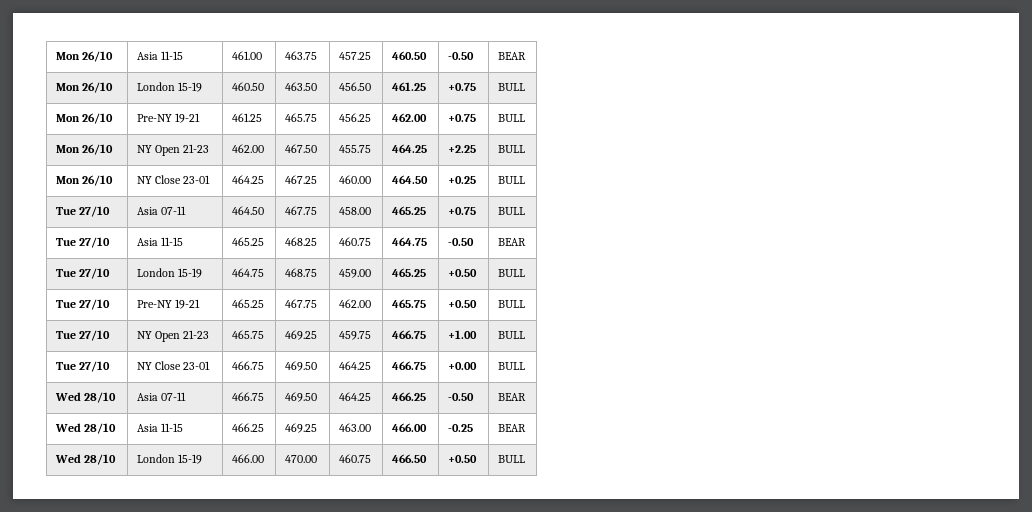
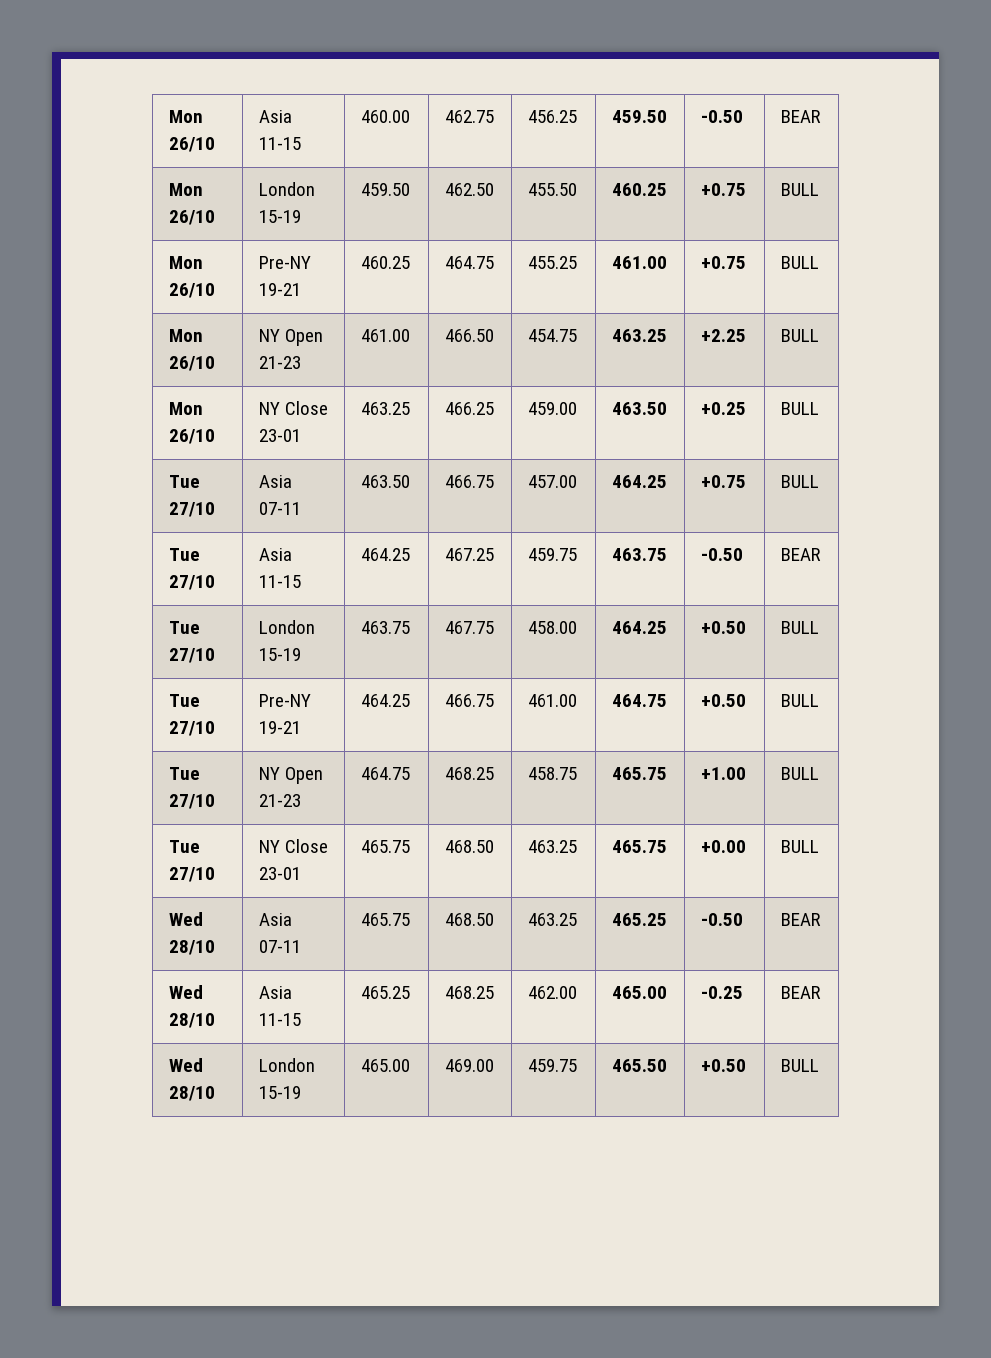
[232,51,263,60] [285,51,318,60] [339,52,372,60] [392,51,428,60] 461.00 | 463.75 | 457.25 | 460.50 -> [360,110,410,123] [444,110,494,123] [527,110,577,123] [611,110,667,123] 460.00 | 462.75 | 456.25 | 459.50
[232,82,265,91] [285,82,318,91] [339,82,372,91] [392,82,427,91] 460.50 | 463.50 | 456.50 | 461.25 -> [360,183,410,196] [444,183,494,196] [527,183,577,196] [611,183,667,196] 459.50 | 462.50 | 455.50 | 460.25
[232,113,263,122] [285,113,318,122] [339,113,372,122] [392,113,428,122] 461.25 | 465.75 | 456.25 | 462.00 -> [360,256,410,269] [444,256,494,269] [527,256,577,269] [611,256,667,269] 460.25 | 464.75 | 455.25 | 461.00
[232,144,265,153] [285,144,318,153] [339,145,372,153] [392,144,428,153] 462.00 | 467.50 | 455.75 | 464.25 -> [360,329,410,342] [444,329,494,342] [527,329,577,342] [611,329,667,342] 461.00 | 466.50 | 454.75 | 463.25
[232,175,265,184] [285,175,318,184] [339,175,372,184] [392,175,429,184] 464.25 | 467.25 | 460.00 | 464.50 -> [360,402,410,415] [444,402,494,415] [527,402,577,415] [611,402,667,415] 463.25 | 466.25 | 459.00 | 463.50
[232,206,265,215] [285,206,318,215] [339,207,372,215] [392,206,427,215] 464.50 | 467.75 | 458.00 | 465.25 -> [360,475,410,488] [444,475,494,488] [527,475,577,488] [611,475,667,488] 463.50 | 466.75 | 457.00 | 464.25
[232,237,265,246] [285,237,318,246] [339,237,372,246] [392,237,428,246] 465.25 | 468.25 | 460.75 | 464.75 -> [360,548,410,561] [444,548,494,561] [527,548,577,561] [611,548,667,561] 464.25 | 467.25 | 459.75 | 463.75
[232,268,265,277] [285,268,318,277] [339,269,372,278] [392,268,427,277] 464.75 | 468.75 | 459.00 | 465.25 -> [360,621,410,634] [444,621,494,634] [527,621,577,634] [611,621,667,634] 463.75 | 467.75 | 458.00 | 464.25
[232,299,265,308] [285,299,318,308] [339,299,372,308] [392,299,427,308] 465.25 | 467.75 | 462.00 | 465.75 -> [360,694,410,707] [444,694,494,707] [527,694,577,707] [611,694,667,707] 464.25 | 466.75 | 461.00 | 464.75
[232,330,265,339] [285,330,318,340] [339,331,372,340] [392,330,427,339] 465.75 | 469.25 | 459.75 | 466.75 -> [360,767,410,780] [444,767,494,780] [527,767,577,780] [611,767,667,780] 464.75 | 468.25 | 458.75 | 465.75
[232,361,265,370] [285,361,318,371] [339,361,372,370] [392,361,427,370] 466.75 | 469.50 | 464.25 | 466.75 -> [360,840,410,853] [444,840,494,853] [527,840,577,853] [611,840,667,853] 465.75 | 468.50 | 463.25 | 465.75
[232,392,265,401] [285,392,318,402] [339,392,372,401] [392,392,427,401] 466.75 | 469.50 | 464.25 | 466.25 -> [360,913,410,926] [444,913,494,926] [527,913,577,926] [611,913,667,926] 465.75 | 468.50 | 463.25 | 465.25
[232,423,265,432] [285,423,318,433] [339,423,372,432] [392,423,428,432] 466.25 | 469.25 | 463.00 | 466.00 -> [360,986,410,999] [444,986,494,999] [527,986,577,999] [611,986,667,999] 465.25 | 468.25 | 462.00 | 465.00
[232,454,265,463] [285,455,318,463] [339,454,372,463] [392,454,428,463] 466.00 | 470.00 | 460.75 | 466.50 -> [360,1059,410,1072] [444,1059,494,1072] [527,1059,577,1072] [611,1059,667,1072] 465.00 | 469.00 | 459.75 | 465.50

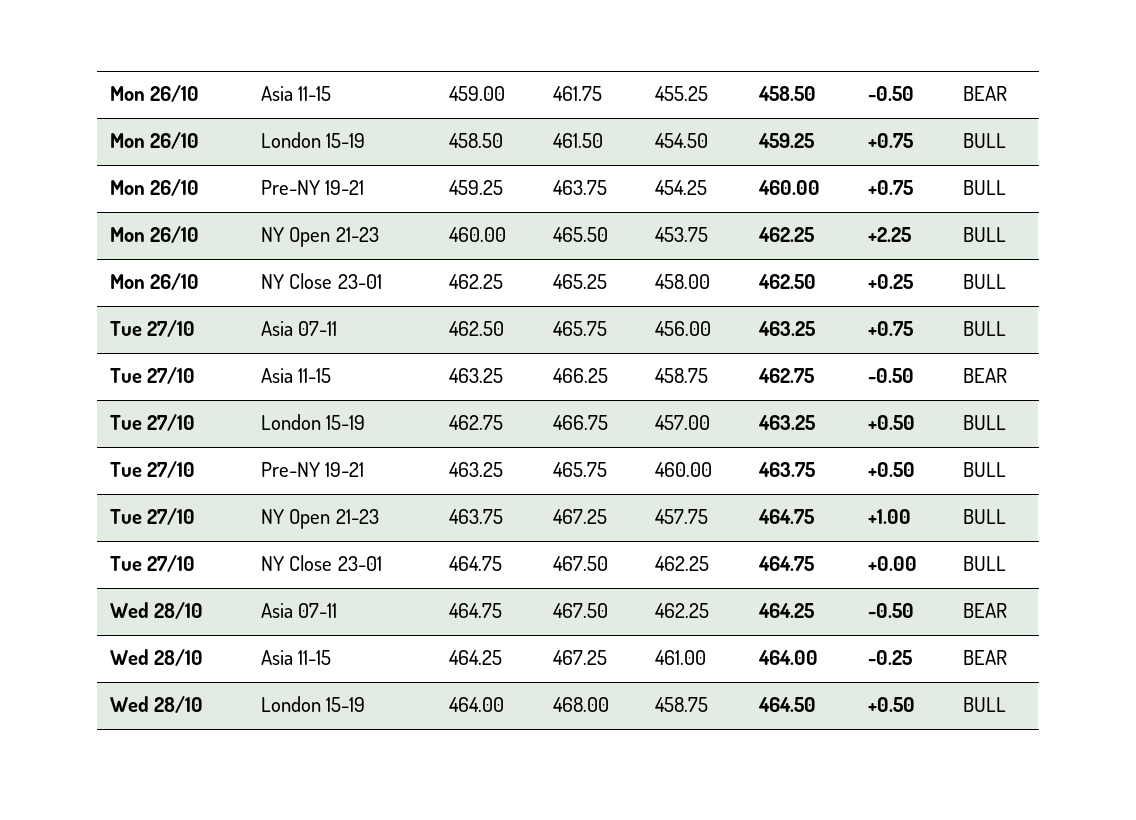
[360,110,410,123] [444,110,494,123] [527,110,577,123] [611,110,667,123] 460.00 | 462.75 | 456.25 | 459.50 -> [448,86,505,101] [552,86,602,101] [654,86,708,101] [757,86,816,101] 459.00 | 461.75 | 455.25 | 458.50
[360,183,410,196] [444,183,494,196] [527,183,577,196] [611,183,667,196] 459.50 | 462.50 | 455.50 | 460.25 -> [448,133,503,148] [552,133,603,148] [654,133,708,148] [757,133,814,148] 458.50 | 461.50 | 454.50 | 459.25
[360,256,410,269] [444,256,494,269] [527,256,577,269] [611,256,667,269] 460.25 | 464.75 | 455.25 | 461.00 -> [448,180,503,195] [552,180,607,195] [654,180,707,195] [757,180,820,195] 459.25 | 463.75 | 454.25 | 460.00
[360,329,410,342] [444,329,494,342] [527,329,577,342] [611,329,667,342] 461.00 | 466.50 | 454.75 | 463.25 -> [448,227,506,242] [552,227,608,242] [654,227,708,242] [757,227,814,242] 460.00 | 465.50 | 453.75 | 462.25
[360,402,410,415] [444,402,494,415] [527,402,577,415] [611,402,667,415] 463.25 | 466.25 | 459.00 | 463.50 -> [448,274,503,289] [552,274,607,289] [654,274,710,289] [757,274,816,289] 462.25 | 465.25 | 458.00 | 462.50
[360,475,410,488] [444,475,494,488] [527,475,577,488] [611,475,667,488] 463.50 | 466.75 | 457.00 | 464.25 -> [448,321,504,336] [552,321,607,336] [654,321,711,336] [757,321,815,336] 462.50 | 465.75 | 456.00 | 463.25
[360,548,410,561] [444,548,494,561] [527,548,577,561] [611,548,667,561] 464.25 | 467.25 | 459.75 | 463.75 -> [448,368,503,383] [552,368,608,383] [654,368,708,383] [757,368,814,383] 463.25 | 466.25 | 458.75 | 462.75
[360,621,410,634] [444,621,494,634] [527,621,577,634] [611,621,667,634] 463.75 | 467.75 | 458.00 | 464.25 -> [448,415,503,430] [552,415,608,430] [654,415,710,430] [757,415,815,430] 462.75 | 466.75 | 457.00 | 463.25
[360,694,410,707] [444,694,494,707] [527,694,577,707] [611,694,667,707] 464.25 | 466.75 | 461.00 | 464.75 -> [448,462,503,477] [552,462,607,477] [654,462,712,477] [757,462,815,477] 463.25 | 465.75 | 460.00 | 463.75
[360,767,410,780] [444,767,494,780] [527,767,577,780] [611,767,667,780] 464.75 | 468.25 | 458.75 | 465.75 -> [448,509,503,524] [552,509,607,524] [654,509,708,524] [757,509,814,524] 463.75 | 467.25 | 457.75 | 464.75
[360,840,410,853] [444,840,494,853] [527,840,577,853] [611,840,667,853] 465.75 | 468.50 | 463.25 | 465.75 -> [448,556,502,571] [552,556,608,571] [654,556,709,571] [757,556,814,571] 464.75 | 467.50 | 462.25 | 464.75
[360,913,410,926] [444,913,494,926] [527,913,577,926] [611,913,667,926] 465.75 | 468.50 | 463.25 | 465.25 -> [448,603,502,618] [552,603,608,618] [654,603,709,618] [757,603,814,618] 464.75 | 467.50 | 462.25 | 464.25
[360,986,410,999] [444,986,494,999] [527,986,577,999] [611,986,667,999] 465.25 | 468.25 | 462.00 | 465.00 -> [448,650,502,665] [552,650,607,665] [654,650,706,665] [757,650,818,665] 464.25 | 467.25 | 461.00 | 464.00
[360,1059,410,1072] [444,1059,494,1072] [527,1059,577,1072] [611,1059,667,1072] 465.00 | 469.00 | 459.75 | 465.50 -> [448,697,504,712] [552,697,609,712] [654,697,708,712] [757,697,816,712] 464.00 | 468.00 | 458.75 | 464.50

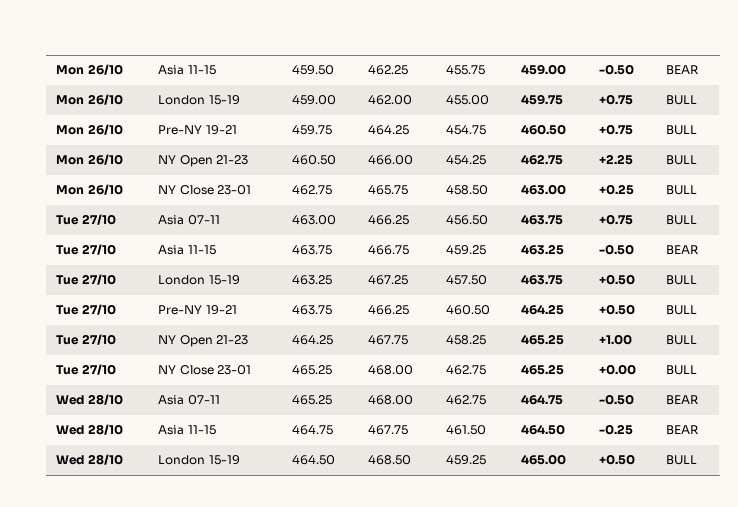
[448,86,505,101] [552,86,602,101] [654,86,708,101] [757,86,816,101] 459.00 | 461.75 | 455.25 | 458.50 -> [292,65,335,75] [368,65,409,75] [446,65,486,75] [521,64,567,75] 459.50 | 462.25 | 455.75 | 459.00
[448,133,503,148] [552,133,603,148] [654,133,708,148] [757,133,814,148] 458.50 | 461.50 | 454.50 | 459.25 -> [292,95,337,105] [368,95,413,105] [446,95,490,105] [521,94,564,105] 459.00 | 462.00 | 455.00 | 459.75
[448,180,503,195] [552,180,607,195] [654,180,707,195] [757,180,820,195] 459.25 | 463.75 | 454.25 | 460.00 -> [292,125,333,135] [368,125,410,135] [446,125,487,135] [521,124,567,135] 459.75 | 464.25 | 454.75 | 460.50
[448,227,506,242] [552,227,608,242] [654,227,708,242] [757,227,814,242] 460.00 | 465.50 | 453.75 | 462.25 -> [292,155,337,165] [368,155,414,165] [446,155,487,165] [521,154,564,165] 460.50 | 466.00 | 454.25 | 462.75
[448,274,503,289] [552,274,607,289] [654,274,710,289] [757,274,816,289] 462.25 | 465.25 | 458.00 | 462.50 -> [292,185,333,195] [368,185,409,195] [446,185,489,195] [521,184,567,195] 462.75 | 465.75 | 458.50 | 463.00
[448,321,504,336] [552,321,607,336] [654,321,711,336] [757,321,815,336] 462.50 | 465.75 | 456.00 | 463.25 -> [292,215,337,225] [368,215,410,225] [446,215,489,225] [521,215,564,225] 463.00 | 466.25 | 456.50 | 463.75
[448,368,503,383] [552,368,608,383] [654,368,708,383] [757,368,814,383] 463.25 | 466.25 | 458.75 | 462.75 -> [292,245,333,255] [368,245,410,255] [446,245,487,255] [521,244,565,255] 463.75 | 466.75 | 459.25 | 463.25
[448,415,503,430] [552,415,608,430] [654,415,710,430] [757,415,815,430] 462.75 | 466.75 | 457.00 | 463.25 -> [292,275,333,285] [368,275,409,285] [446,275,488,285] [521,275,564,285] 463.25 | 467.25 | 457.50 | 463.75
[448,462,503,477] [552,462,607,477] [654,462,712,477] [757,462,815,477] 463.25 | 465.75 | 460.00 | 463.75 -> [292,305,333,315] [368,305,410,315] [446,305,491,315] [521,304,565,315] 463.75 | 466.25 | 460.50 | 464.25
[448,509,503,524] [552,509,607,524] [654,509,708,524] [757,509,814,524] 463.75 | 467.25 | 457.75 | 464.75 -> [292,335,334,345] [368,335,409,345] [446,335,487,345] [521,334,565,345] 464.25 | 467.75 | 458.25 | 465.25
[448,556,502,571] [552,556,608,571] [654,556,709,571] [757,556,814,571] 464.75 | 467.50 | 462.25 | 464.75 -> [292,365,333,375] [368,365,414,375] [446,365,487,375] [521,364,565,375] 465.25 | 468.00 | 462.75 | 465.25
[448,603,502,618] [552,603,608,618] [654,603,709,618] [757,603,814,618] 464.75 | 467.50 | 462.25 | 464.25 -> [292,395,333,405] [368,395,414,405] [446,395,487,405] [521,395,564,405] 465.25 | 468.00 | 462.75 | 464.75
[448,650,502,665] [552,650,607,665] [654,650,706,665] [757,650,818,665] 464.25 | 467.25 | 461.00 | 464.00 -> [292,425,334,435] [368,425,409,435] [446,425,487,435] [521,424,566,435] 464.75 | 467.75 | 461.50 | 464.50
[448,697,504,712] [552,697,609,712] [654,697,708,712] [757,697,816,712] 464.00 | 468.00 | 458.75 | 464.50 -> [292,455,336,465] [368,455,412,465] [446,455,487,465] [521,454,567,465] 464.50 | 468.50 | 459.25 | 465.00

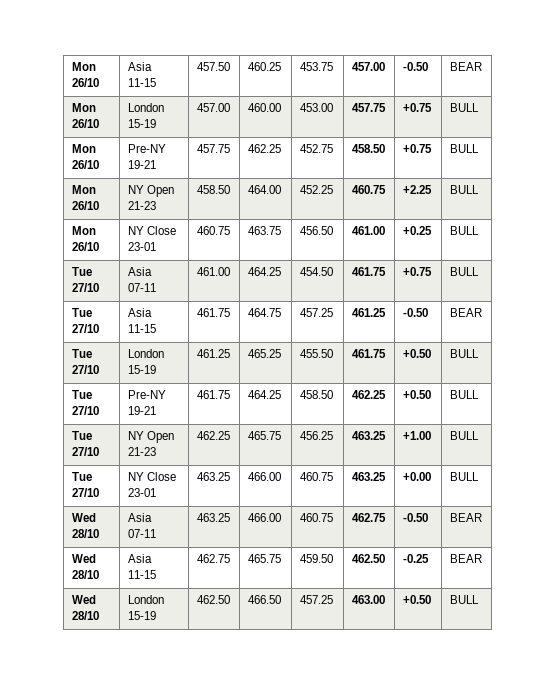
[292,65,335,75] [368,65,409,75] [446,65,486,75] [521,64,567,75] 459.50 | 462.25 | 455.75 | 459.00 -> [196,62,230,71] [247,62,281,71] [299,62,333,71] [351,62,385,71] 457.50 | 460.25 | 453.75 | 457.00
[292,95,337,105] [368,95,413,105] [446,95,490,105] [521,94,564,105] 459.00 | 462.00 | 455.00 | 459.75 -> [196,103,230,112] [247,103,281,112] [299,103,333,112] [351,103,386,112] 457.00 | 460.00 | 453.00 | 457.75
[292,125,333,135] [368,125,410,135] [446,125,487,135] [521,124,567,135] 459.75 | 464.25 | 454.75 | 460.50 -> [196,144,230,153] [247,144,281,153] [299,144,333,153] [351,144,385,153] 457.75 | 462.25 | 452.75 | 458.50
[292,155,337,165] [368,155,414,165] [446,155,487,165] [521,154,564,165] 460.50 | 466.00 | 454.25 | 462.75 -> [196,185,230,194] [247,185,281,194] [299,185,333,194] [351,185,386,194] 458.50 | 464.00 | 452.25 | 460.75
[292,185,333,195] [368,185,409,195] [446,185,489,195] [521,184,567,195] 462.75 | 465.75 | 458.50 | 463.00 -> [196,226,230,235] [247,226,281,235] [299,226,333,235] [351,226,385,235] 460.75 | 463.75 | 456.50 | 461.00
[292,215,337,225] [368,215,410,225] [446,215,489,225] [521,215,564,225] 463.00 | 466.25 | 456.50 | 463.75 -> [196,267,230,276] [247,267,281,276] [299,267,333,276] [351,267,386,276] 461.00 | 464.25 | 454.50 | 461.75
[292,245,333,255] [368,245,410,255] [446,245,487,255] [521,244,565,255] 463.75 | 466.75 | 459.25 | 463.25 -> [196,308,230,317] [247,308,281,317] [299,308,333,317] [351,308,386,317] 461.75 | 464.75 | 457.25 | 461.25
[292,275,333,285] [368,275,409,285] [446,275,488,285] [521,275,564,285] 463.25 | 467.25 | 457.50 | 463.75 -> [196,349,230,358] [247,349,281,358] [299,349,333,358] [351,349,386,358] 461.25 | 465.25 | 455.50 | 461.75
[292,305,333,315] [368,305,410,315] [446,305,491,315] [521,304,565,315] 463.75 | 466.25 | 460.50 | 464.25 -> [196,390,230,399] [247,390,281,399] [299,390,333,399] [351,390,386,399] 461.75 | 464.25 | 458.50 | 462.25
[292,335,334,345] [368,335,409,345] [446,335,487,345] [521,334,565,345] 464.25 | 467.75 | 458.25 | 465.25 -> [196,431,230,440] [247,431,281,440] [299,431,333,440] [351,431,386,440] 462.25 | 465.75 | 456.25 | 463.25
[292,365,333,375] [368,365,414,375] [446,365,487,375] [521,364,565,375] 465.25 | 468.00 | 462.75 | 465.25 -> [196,472,230,481] [247,472,281,481] [299,472,333,481] [351,472,386,481] 463.25 | 466.00 | 460.75 | 463.25
[292,395,333,405] [368,395,414,405] [446,395,487,405] [521,395,564,405] 465.25 | 468.00 | 462.75 | 464.75 -> [196,513,230,522] [247,513,281,522] [299,513,333,522] [351,513,386,522] 463.25 | 466.00 | 460.75 | 462.75
[292,425,334,435] [368,425,409,435] [446,425,487,435] [521,424,566,435] 464.75 | 467.75 | 461.50 | 464.50 -> [196,554,230,563] [247,554,281,563] [299,554,333,563] [351,554,385,563] 462.75 | 465.75 | 459.50 | 462.50
[292,455,336,465] [368,455,412,465] [446,455,487,465] [521,454,567,465] 464.50 | 468.50 | 459.25 | 465.00 -> [196,595,230,604] [247,595,281,604] [299,595,333,604] [351,595,385,604] 462.50 | 466.50 | 457.25 | 463.00

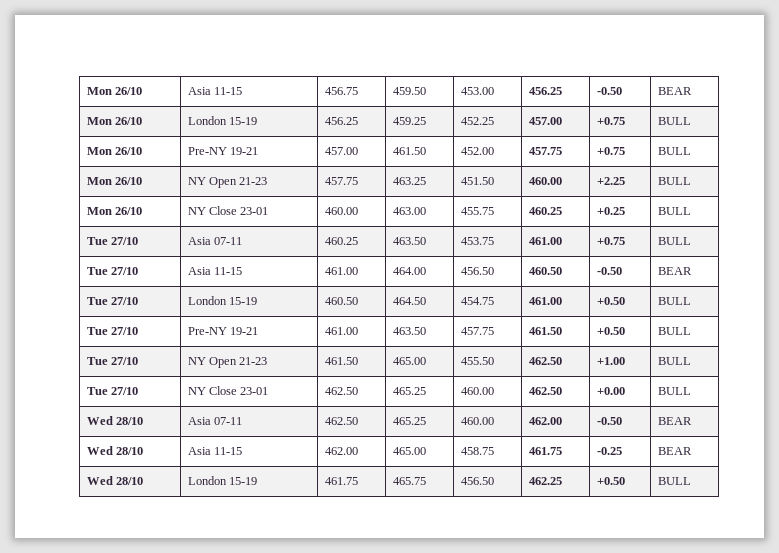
[196,62,230,71] [247,62,281,71] [299,62,333,71] [351,62,385,71] 457.50 | 460.25 | 453.75 | 457.00 -> [324,87,358,95] [392,87,426,95] [460,87,494,95] [528,87,562,95] 456.75 | 459.50 | 453.00 | 456.25
[196,103,230,112] [247,103,281,112] [299,103,333,112] [351,103,386,112] 457.00 | 460.00 | 453.00 | 457.75 -> [324,117,358,125] [392,117,426,125] [460,117,494,125] [528,117,562,125] 456.25 | 459.25 | 452.25 | 457.00
[196,144,230,153] [247,144,281,153] [299,144,333,153] [351,144,385,153] 457.75 | 462.25 | 452.75 | 458.50 -> [324,147,358,155] [392,147,426,155] [460,147,494,155] [528,147,562,155] 457.00 | 461.50 | 452.00 | 457.75
[196,185,230,194] [247,185,281,194] [299,185,333,194] [351,185,386,194] 458.50 | 464.00 | 452.25 | 460.75 -> [324,177,358,185] [392,177,426,185] [460,177,494,185] [528,177,562,185] 457.75 | 463.25 | 451.50 | 460.00
[196,226,230,235] [247,226,281,235] [299,226,333,235] [351,226,385,235] 460.75 | 463.75 | 456.50 | 461.00 -> [324,207,358,215] [392,207,426,215] [460,207,494,215] [528,207,562,215] 460.00 | 463.00 | 455.75 | 460.25
[196,267,230,276] [247,267,281,276] [299,267,333,276] [351,267,386,276] 461.00 | 464.25 | 454.50 | 461.75 -> [324,237,358,245] [392,237,426,245] [460,237,494,245] [528,237,562,245] 460.25 | 463.50 | 453.75 | 461.00
[196,308,230,317] [247,308,281,317] [299,308,333,317] [351,308,386,317] 461.75 | 464.75 | 457.25 | 461.25 -> [324,267,358,275] [392,267,426,275] [460,267,494,275] [528,267,562,275] 461.00 | 464.00 | 456.50 | 460.50
[196,349,230,358] [247,349,281,358] [299,349,333,358] [351,349,386,358] 461.25 | 465.25 | 455.50 | 461.75 -> [324,297,358,305] [392,297,426,305] [460,297,494,305] [528,297,562,305] 460.50 | 464.50 | 454.75 | 461.00
[196,390,230,399] [247,390,281,399] [299,390,333,399] [351,390,386,399] 461.75 | 464.25 | 458.50 | 462.25 -> [324,327,358,335] [392,327,426,335] [460,327,494,335] [528,327,562,335] 461.00 | 463.50 | 457.75 | 461.50
[196,431,230,440] [247,431,281,440] [299,431,333,440] [351,431,386,440] 462.25 | 465.75 | 456.25 | 463.25 -> [324,357,358,365] [392,357,426,365] [460,357,494,365] [528,357,562,365] 461.50 | 465.00 | 455.50 | 462.50
[196,472,230,481] [247,472,281,481] [299,472,333,481] [351,472,386,481] 463.25 | 466.00 | 460.75 | 463.25 -> [324,387,358,395] [392,387,426,395] [460,387,494,395] [528,387,562,395] 462.50 | 465.25 | 460.00 | 462.50
[196,513,230,522] [247,513,281,522] [299,513,333,522] [351,513,386,522] 463.25 | 466.00 | 460.75 | 462.75 -> [324,417,358,425] [392,417,426,425] [460,417,494,425] [528,417,562,425] 462.50 | 465.25 | 460.00 | 462.00
[196,554,230,563] [247,554,281,563] [299,554,333,563] [351,554,385,563] 462.75 | 465.75 | 459.50 | 462.50 -> [324,447,358,455] [392,447,426,455] [460,447,494,455] [528,447,562,455] 462.00 | 465.00 | 458.75 | 461.75
[196,595,230,604] [247,595,281,604] [299,595,333,604] [351,595,385,604] 462.50 | 466.50 | 457.25 | 463.00 -> [324,477,358,485] [392,477,426,485] [460,477,494,485] [528,477,562,485] 461.75 | 465.75 | 456.50 | 462.25

